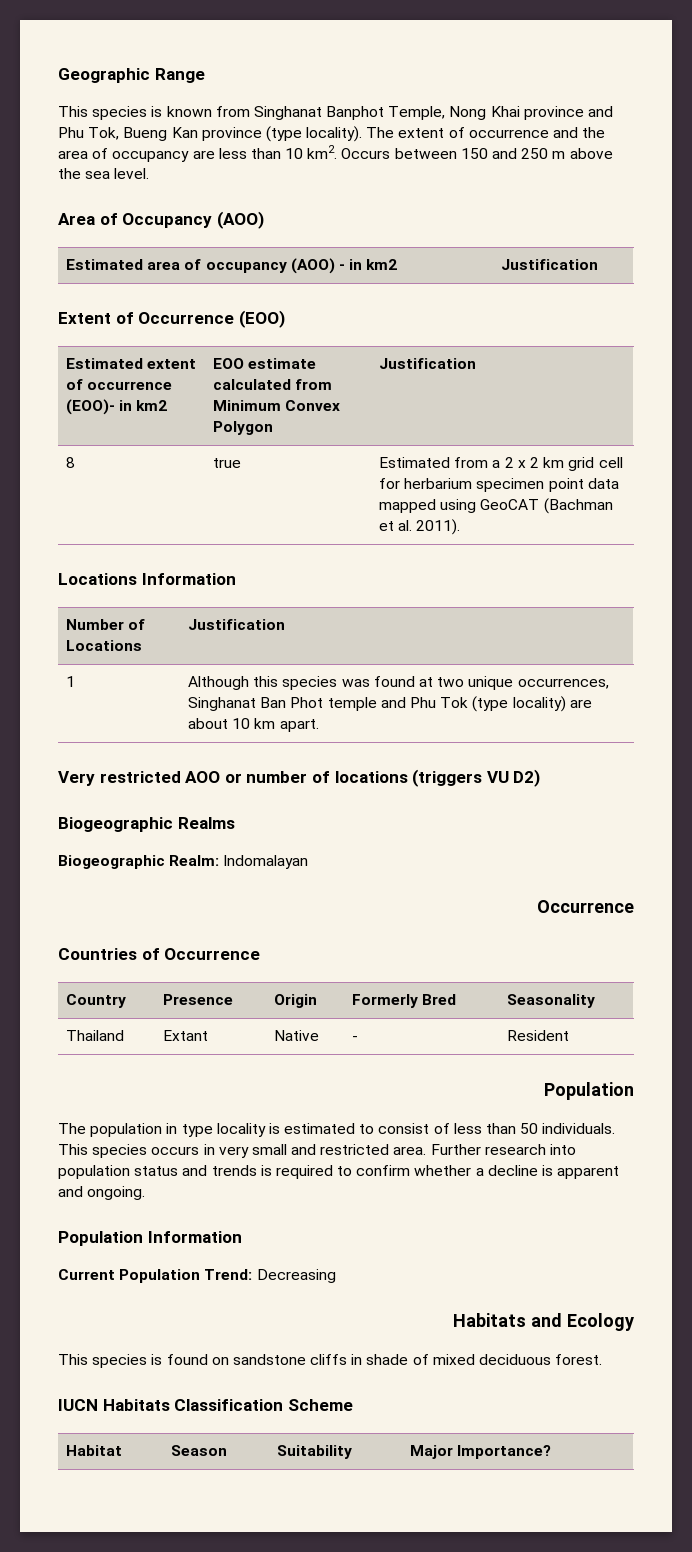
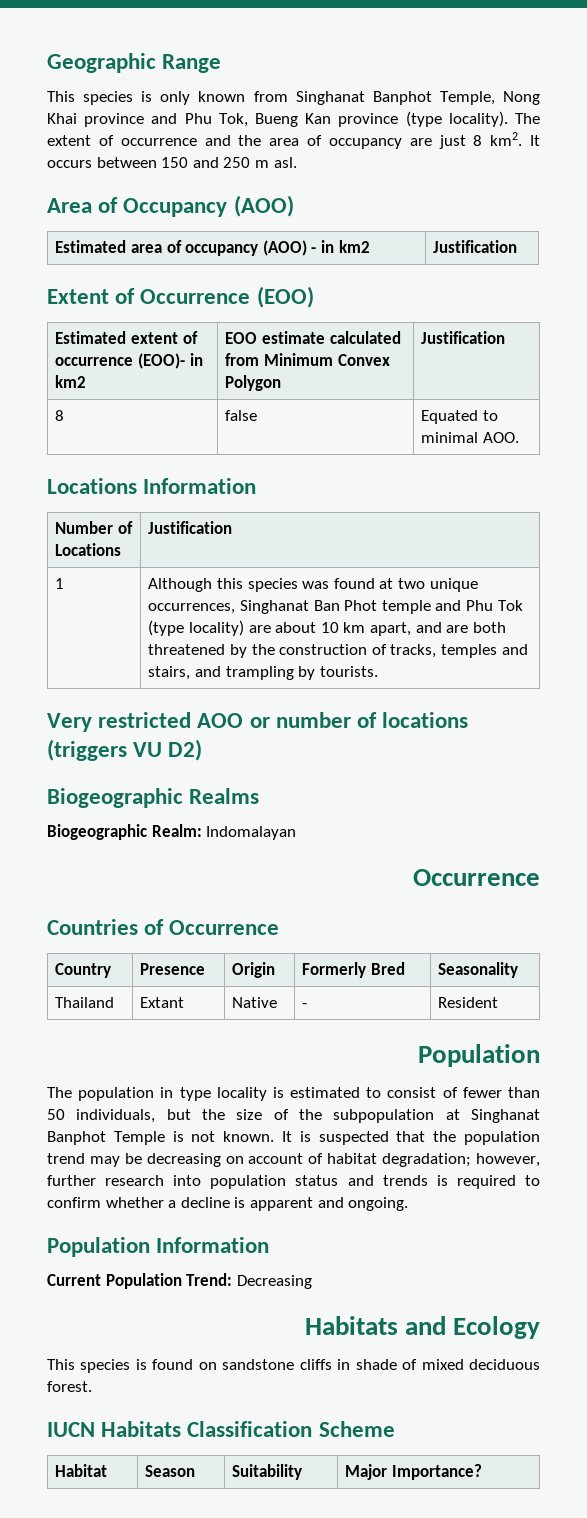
(163, 111) none -> [160,91,191,105] only
[218,145,391,159] less than 10 km2. Occurs -> [438,132,540,149] [47,160,92,168] just 8 km2. It occurs
[569,148,613,159] [58,168,150,179] above the sea level. -> [273,157,297,168] asl.
[213,458,242,468] [379,457,623,471] [379,478,619,492] [379,498,613,514] [379,519,461,535] true | Estimated from a 2 x 2 km grid cell for herbarium specimen point data mapped using GeoCAT (Bachman et al. 2011). -> [225,410,258,421] [421,410,499,424] [421,432,520,443] false | Equated to minimal AOO.
[279,719,319,732] apart. -> [369,622,506,636] [148,644,528,658] [148,666,378,680] apart, and are both threatened by the construction of tracks, temples and stairs, and trampling by tourists.
[453,1123,482,1134] less -> [462,1087,502,1098] fewer
[542,1123,616,1134] [58,1144,481,1158] individuals. This species occurs in very small and restricted area. Further -> [76,1109,540,1123] [47,1131,540,1145] [47,1153,541,1167] [47,1175,96,1186] individuals, but the size of the subpopulation at Singhanat Banphot Temple is not known. It is suspected that the population trend may be decreasing on account of habitat degradation; however, further

